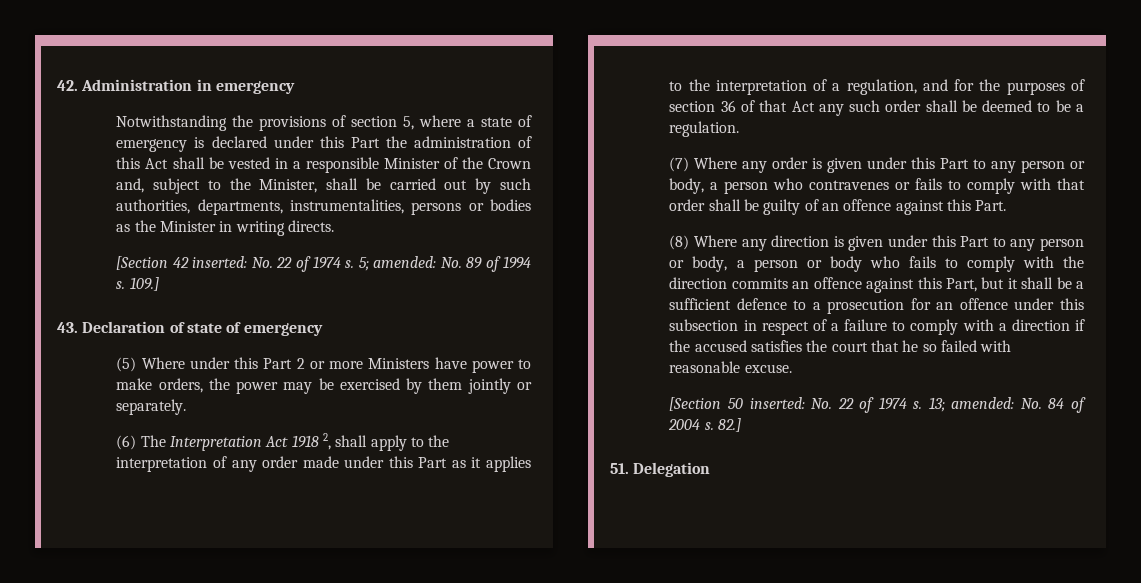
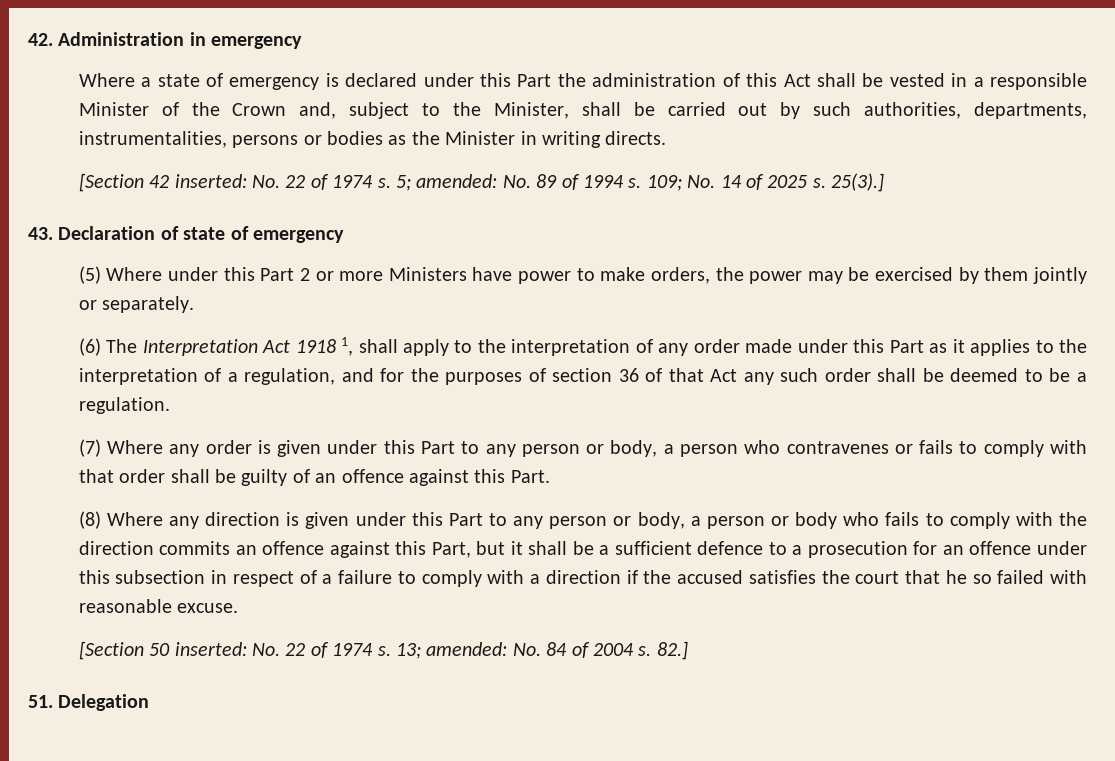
[116,115,462,131] Notwithstanding the provisions of section 5, where -> [78,73,135,87] Where
[129,277,159,291] 109.] -> [646,173,885,192] 109; No. 14 of 2025 s. 25(3).]
[323,433,332,450] 2, -> [341,337,354,356] 1,

